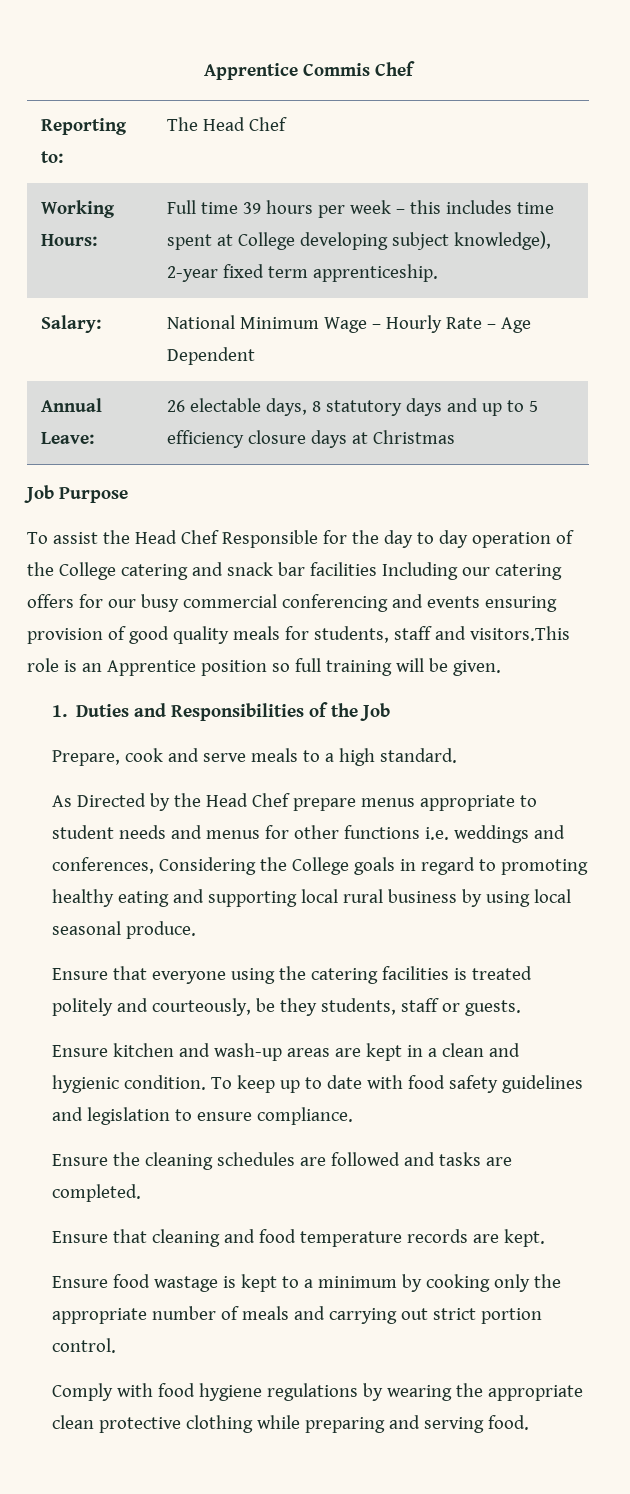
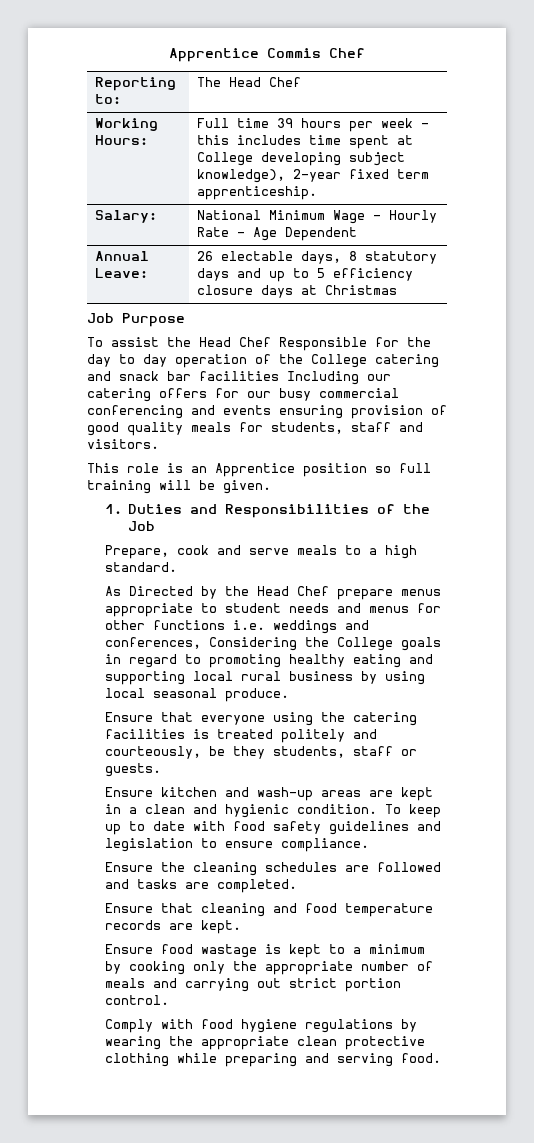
[469,626,570,641] visitors.This -> [87,439,159,449] [87,463,119,473] visitors. // This

